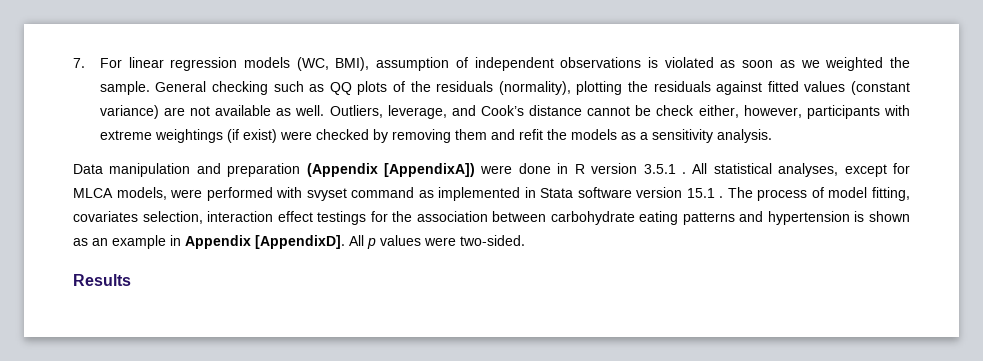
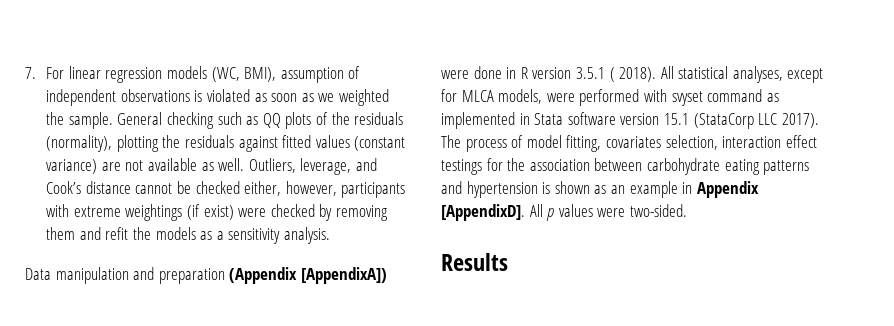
[656,105,695,116] check -> [195,181,240,194] checked
[681,172,686,174] . -> [609,67,657,82] ( 2018).
[719,196,724,198] . -> [693,113,819,129] (StataCorp LLC 2017).

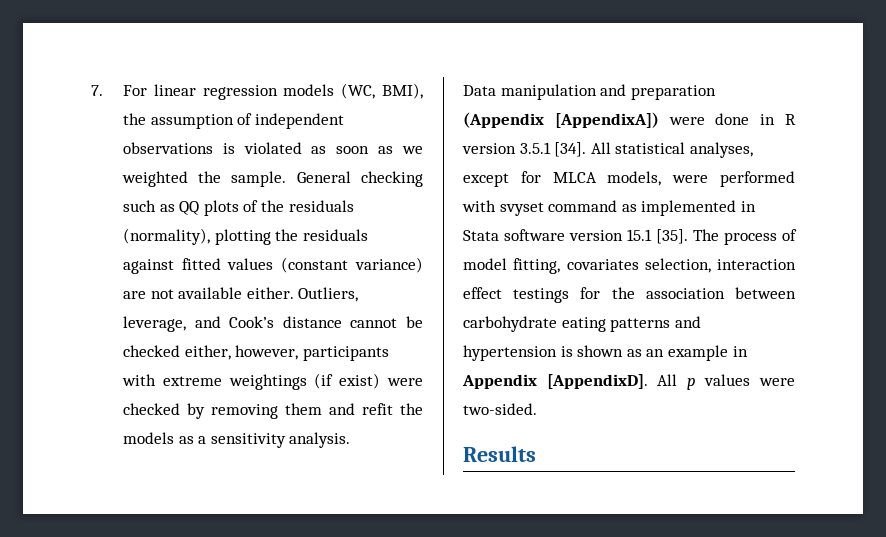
(277, 74) none -> [122,113,146,125] the
[201,158,245,171] as well. -> [246,287,294,299] either.
[609,67,657,82] ( 2018). -> [554,142,587,157] [34].
[693,113,819,129] (StataCorp LLC 2017). -> [656,229,688,244] [35].

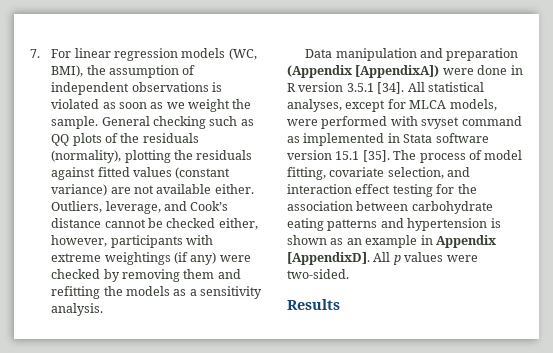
[121,171,188,187] weighted -> [188,99,231,112] weight
[339,373,381,389] exist) -> [190,252,217,265] any)
[361,403,393,415] refit -> [51,286,101,299] refitting
[566,258,711,273] covariates selection, -> [329,167,471,179] covariate selection, and
[513,288,570,303] testings -> [392,184,433,197] testing

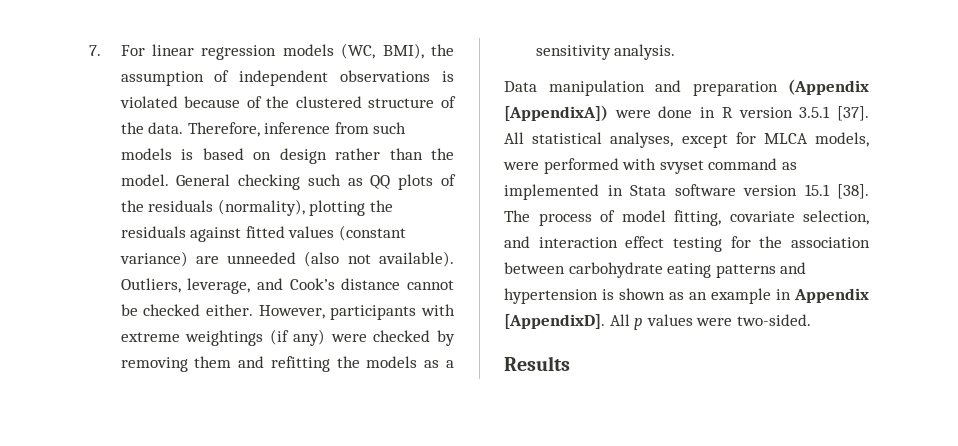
[102,99,252,112] [51,116,99,129] as soon as we weight the sample. -> [184,96,456,108] [120,122,407,137] [120,148,454,164] [120,174,169,186] because of the clustered structure of the data. Therefore, inference from such models is based on design rather than the model.
[133,184,254,194] not available either. -> [227,251,454,267] unneeded (also not available).
[218,218,258,230] [51,235,108,247] either, however, -> [205,304,325,319] either. However,
[377,82,405,94] [34]. -> [837,106,869,121] [37].
[362,150,390,162] [35]. -> [837,184,869,199] [38].

